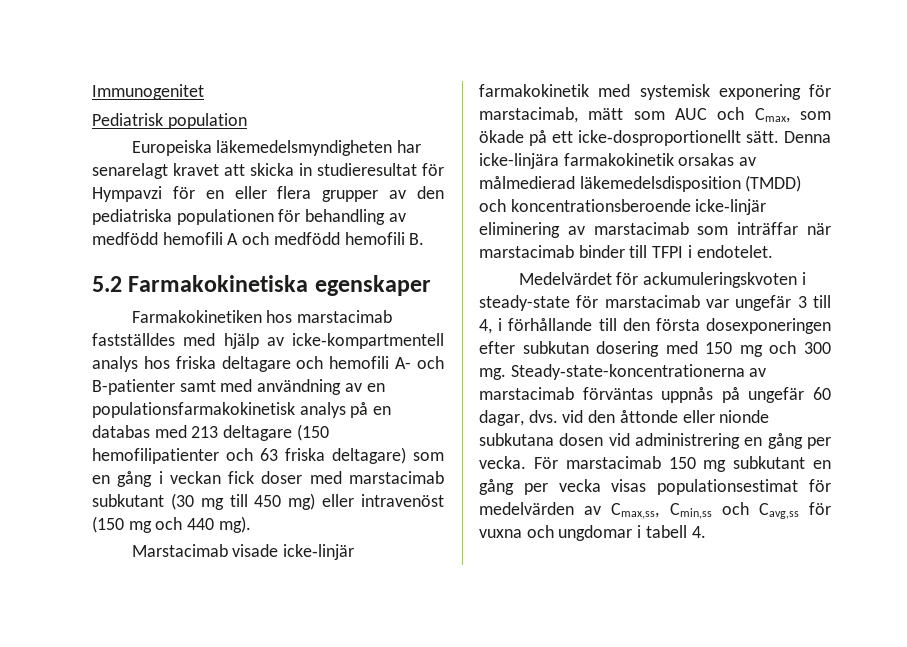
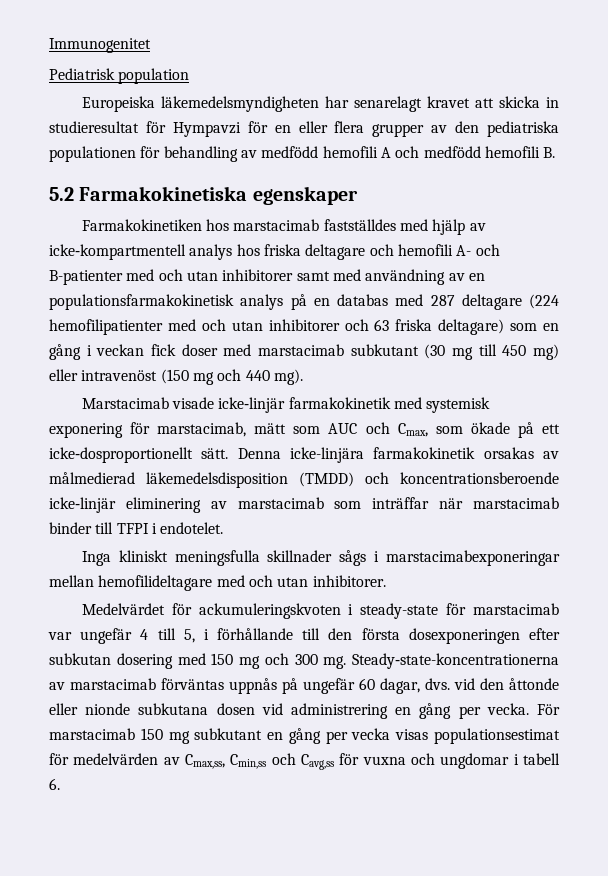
(175, 387) none -> [126,269,294,281] med och utan inhibitorer
[191,424,329,441] [92,448,219,464] 213 deltagare (150 hemofilipatienter -> [430,294,559,310] [49,319,340,335] 287 deltagare (224 hemofilipatienter med och utan inhibitorer
(773, 251) none -> [81,550,560,566] [49,575,386,591] // Inga kliniskt meningsfulla skillnader sågs i marstacimabexponeringar mellan hemofilideltagare med och utan inhibitorer.
[797,295,831,308] [479,319,492,334] 3 till 4, -> [140,628,195,643] 4 till 5,
[691,526,706,538] 4. -> [49,778,60,790] 6.

